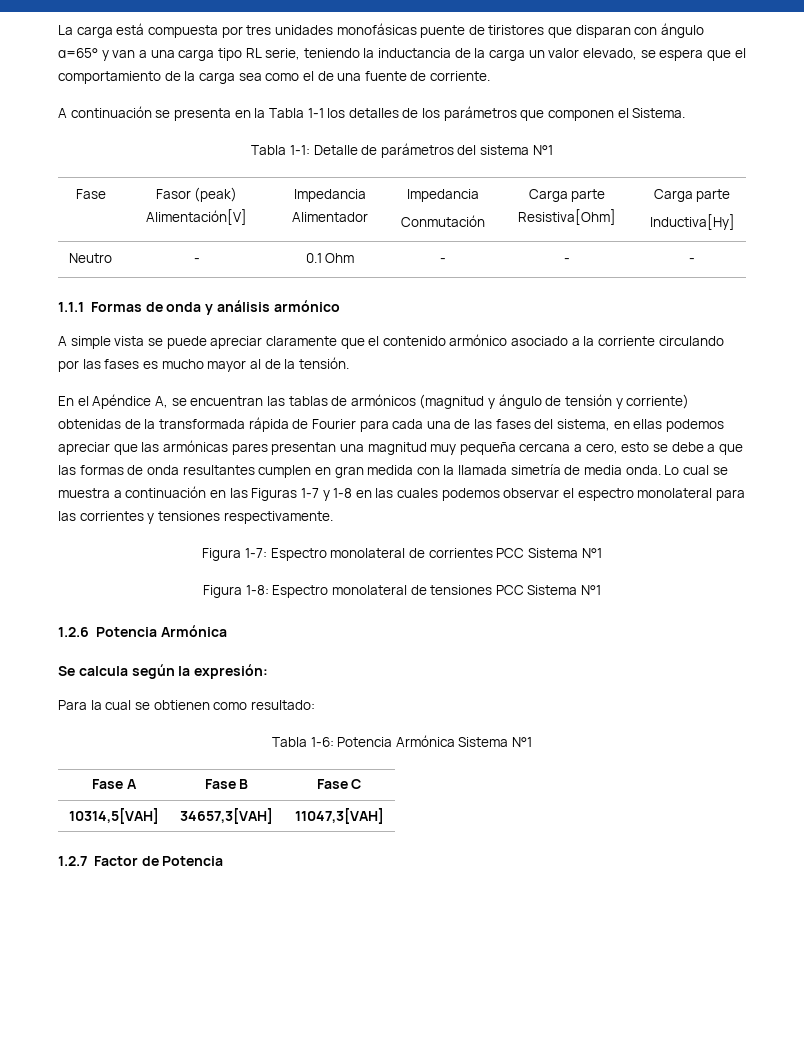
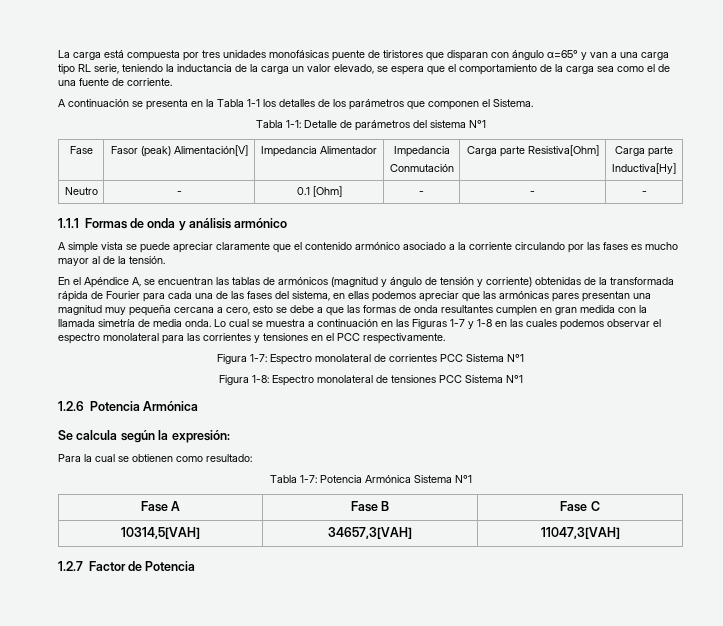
[325,253,355,263] Ohm -> [312,186,342,197] [Ohm]
(220, 516) none -> [311,333,360,341] en el PCC
[310,737,334,747] 1-6: -> [299,475,317,483] 1-7:

